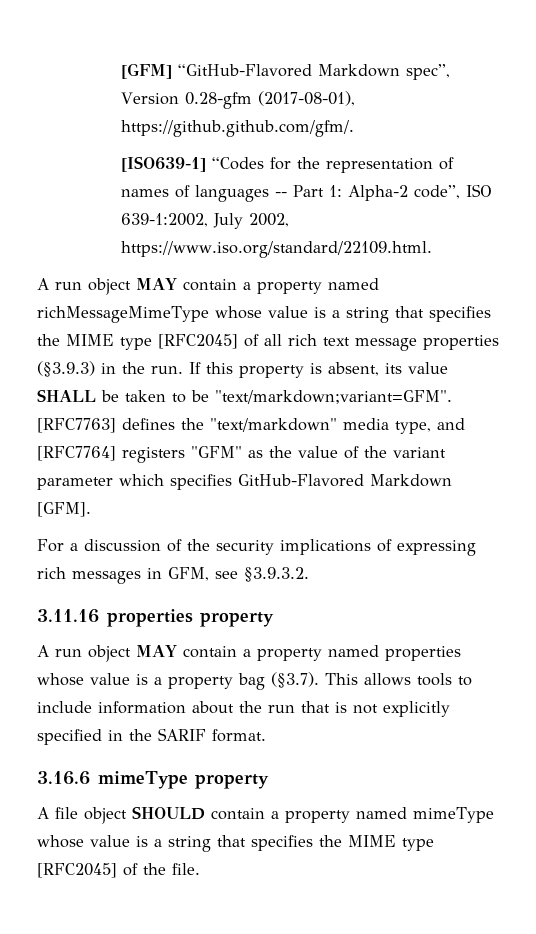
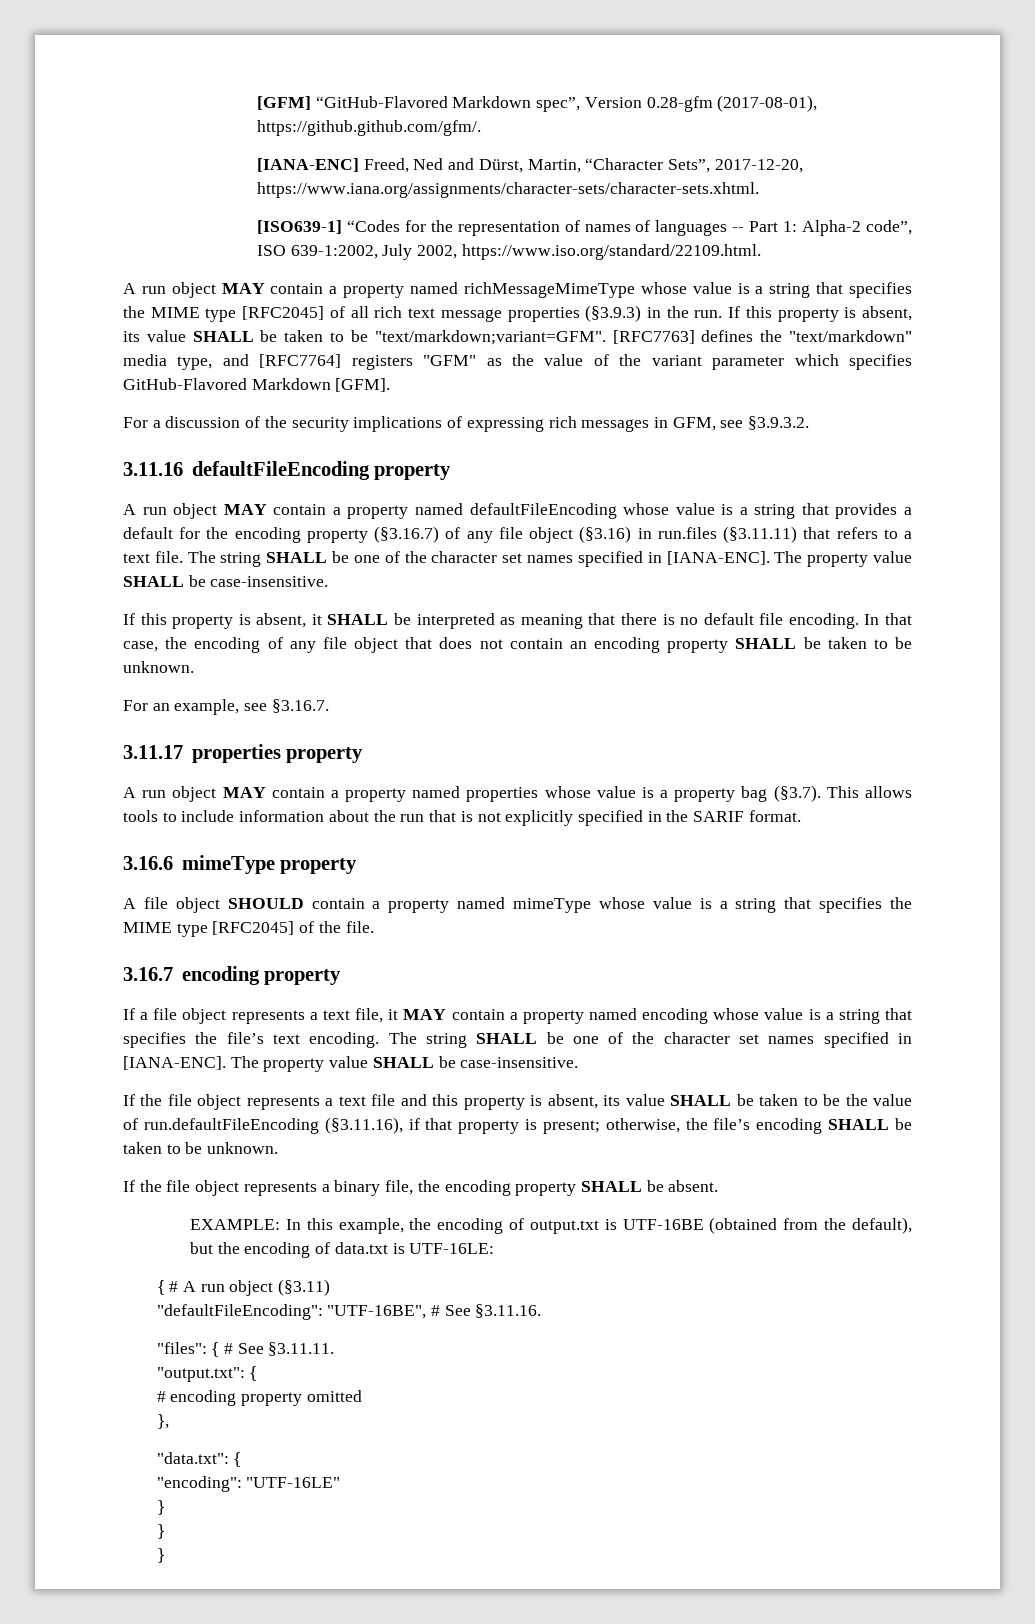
(355, 128) none -> [257,158,803,173] [257,182,760,198] // [IANA-ENC] Freed, Ned and Dürst, Martin, “Character Sets”, 2017-12-20, https://www.iana.org/assignments/character-sets/character-sets.xhtml.
(99, 616) none -> [191,461,452,480] [123,503,912,519] [123,526,913,543] [123,551,913,567] [123,575,329,587] [123,613,912,629] [123,637,912,653] [123,661,194,673] [123,699,329,715] [123,745,183,759] defaultFileEncoding property // A run object MAY contain a property named defaultFileEncoding whose value is a string that provides a default for the encoding property (§3.16.7) of any file object (§3.16) in run.files (§3.11.11) that refers to a text file. The string SHALL be one of the character set names specified in [IANA-ENC]. The property value SHALL be case-insensitive. // If this property is absent, it SHALL be interpreted as meaning that there is no default file encoding. In that case, the encoding of any file object that does not contain an encoding property SHALL be taken to be unknown. // For an example, see §3.16.7. // 3.11.17
(200, 869) none -> [123,966,342,985] [123,1008,912,1024] [123,1032,912,1048] [123,1056,579,1072] [123,1094,913,1110] [123,1117,912,1134] [123,1142,279,1154] [123,1180,719,1196] [190,1217,913,1234] [190,1242,495,1258] [156,1279,331,1296] [156,1304,542,1320] [156,1342,335,1357] [156,1366,258,1382] [156,1390,362,1406] [156,1414,169,1429] [156,1452,242,1467] [156,1476,341,1492] [156,1500,165,1515] [156,1524,165,1539] [156,1548,165,1563] // 3.16.7 encoding property // If a file object represents a text file, it MAY contain a property named encoding whose value is a string that specifies the file’s text encoding. The string SHALL be one of the character set names specified in [IANA-ENC]. The property value SHALL be case-insensitive. // If the file object represents a text file and this property is absent, its value SHALL be taken to be the value of run.defaultFileEncoding (§3.11.16), if that property is present; otherwise, the file’s encoding SHALL be taken to be unknown. // If the file object represents a binary file, the encoding property SHALL be absent. // EXAMPLE: In this example, the encoding of output.txt is UTF-16BE (obtained from the default), but the encoding of data.txt is UTF-16LE: // { # A run object (§3.11) // "defaultFileEncoding": "UTF-16BE", # See §3.11.16. // "files": { # See §3.11.11. // "output.txt": { // # encoding property omitted // }, // "data.txt": { // "encoding": "UTF-16LE" // } // } // }

